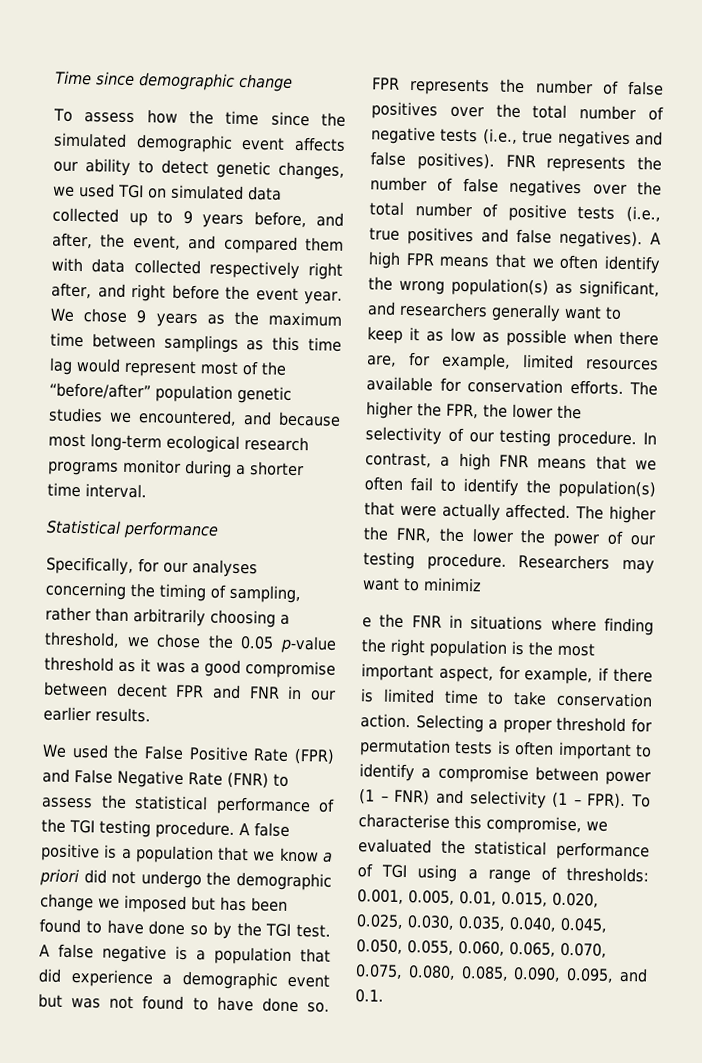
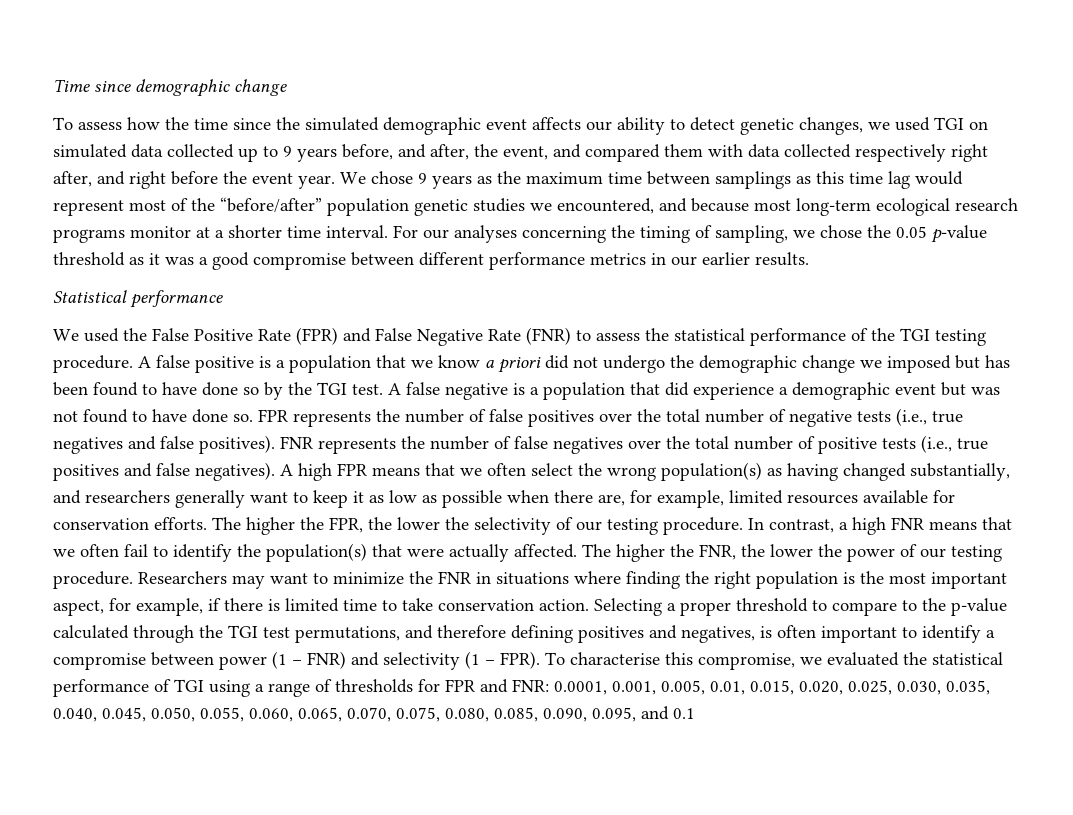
[184,459,232,478] during -> [196,227,210,238] at
[46,519,219,540] [46,556,159,576] // Statistical performance // Specifically, for -> [393,225,418,238] For
[45,606,290,628] [44,631,120,648] rather than arbitrarily choosing a threshold, -> (788, 234) none
[115,682,280,700] decent FPR and FNR -> [419,252,646,270] different performance metrics
(151, 715) none -> [53,290,223,308] // Statistical performance
[604,255,661,274] identify -> [531,463,573,476] select
[579,280,660,299] significant, -> [787,463,1010,481] having changed substantially,
[423,577,482,592] [362,617,372,628] minimiz // e -> [333,572,404,585] minimize
[631,718,652,733] [359,738,494,757] for permutation tests -> [812,598,1007,616] [53,625,755,643] to compare to the p-value calculated through the TGI test permutations, and therefore defining positives and negatives,
[566,866,649,883] thresholds: -> [335,679,607,695] thresholds for FPR and FNR: 0.0001,
[355,989,384,1003] 0.1. -> [673,708,695,719] 0.1

